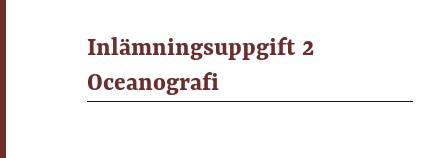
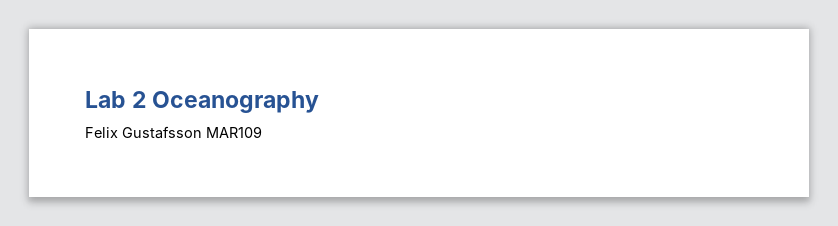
[87,37,315,60] [87,72,219,95] Inlämningsuppgift 2 Oceanografi -> [85,91,320,113] [85,126,262,139] Lab 2 Oceanography // Felix Gustafsson MAR109

